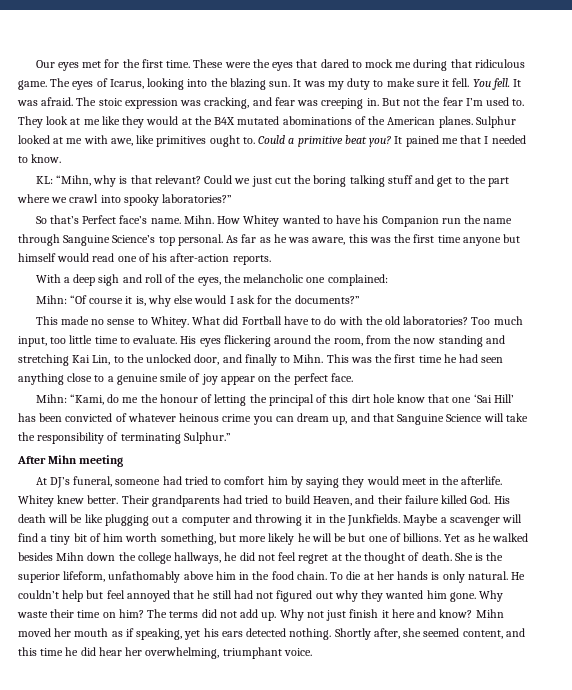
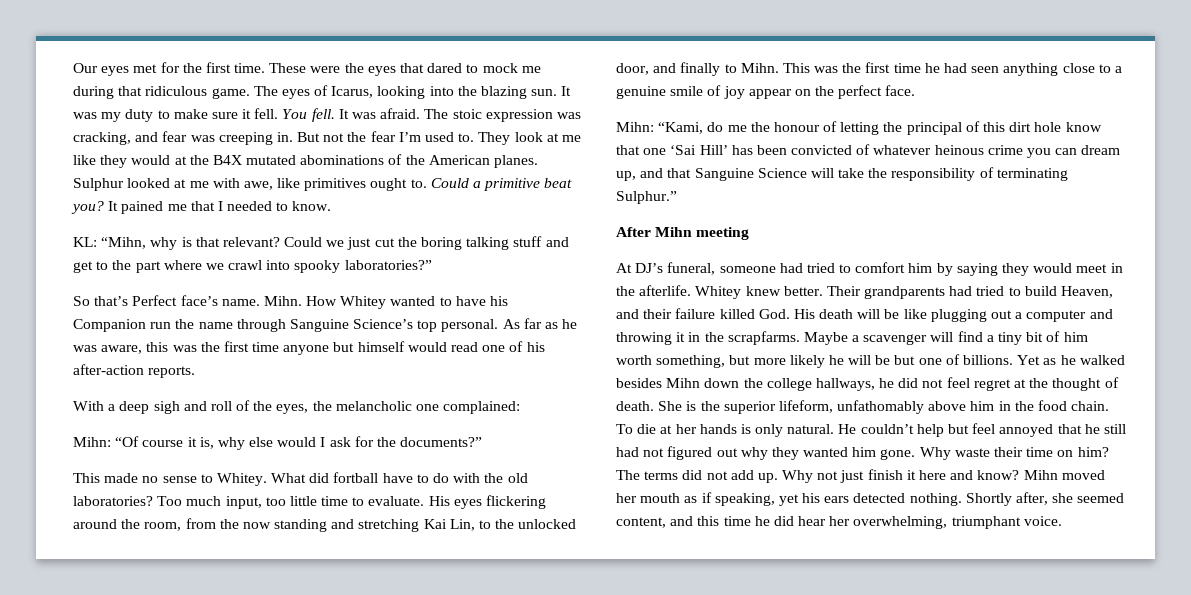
[241,316,282,325] Fortball -> [333,472,379,483] fortball
[347,514,401,526] Junkfields. -> [727,331,800,345] scrapfarms.

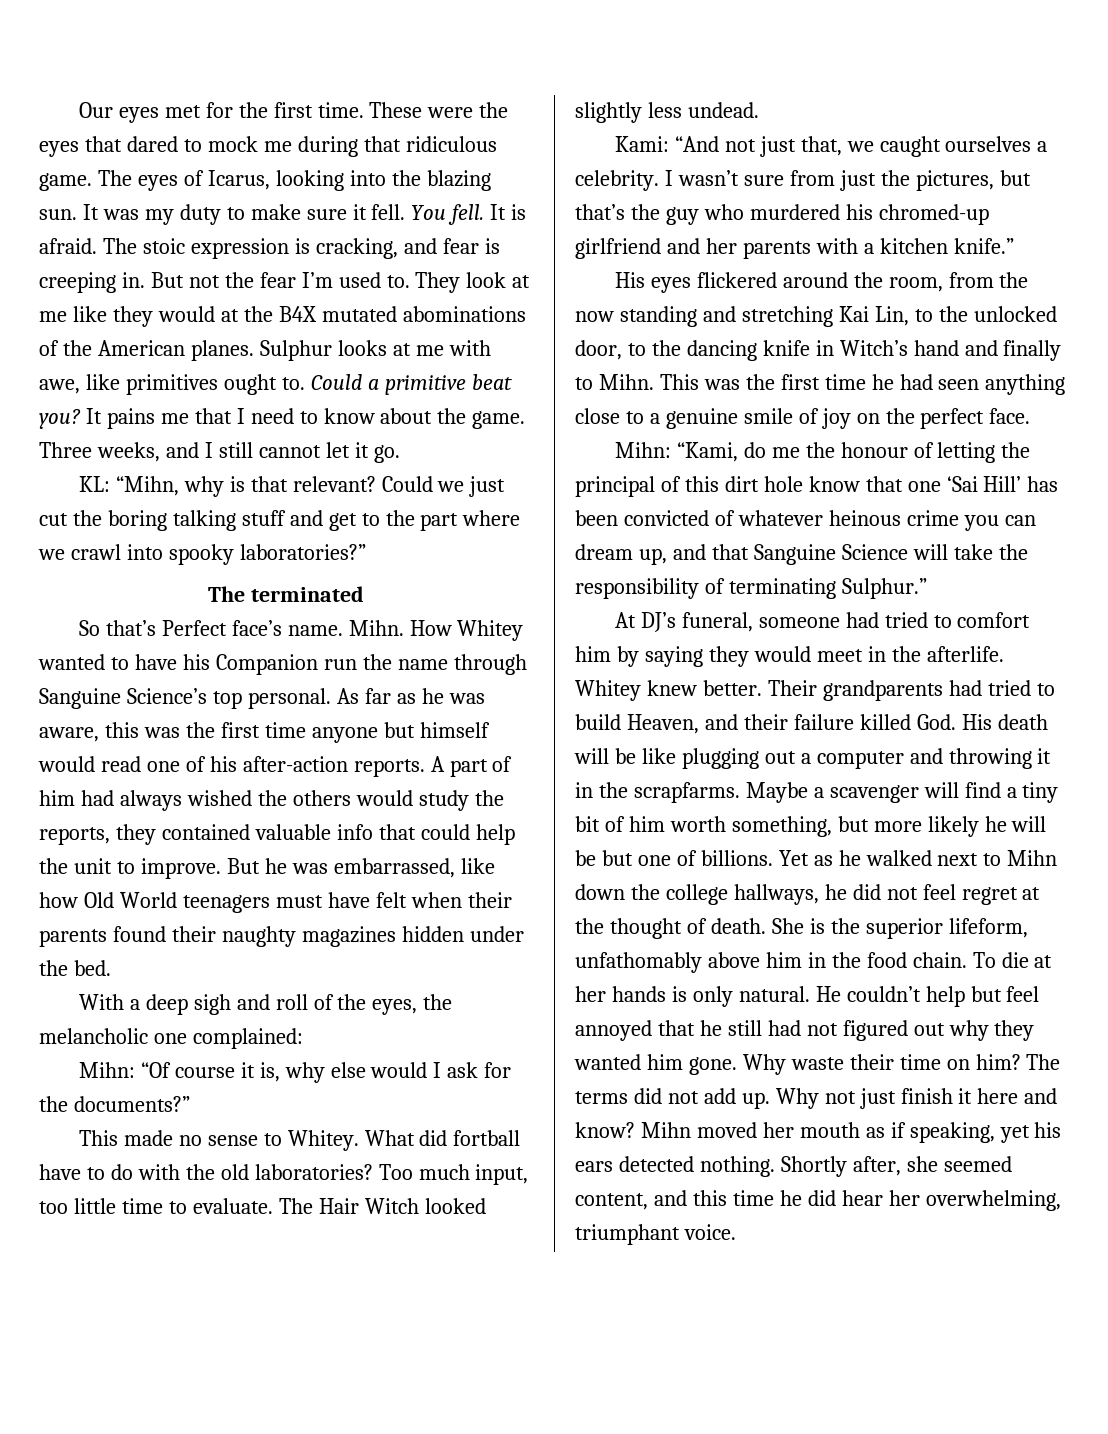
[352,112,377,119] was -> [511,204,527,220] is
[556,112,581,119] was -> [294,238,310,254] is
[190,135,215,142] was -> [484,238,500,254] is
[127,178,171,188] looked -> [337,340,387,356] looks
[121,201,164,214] pained -> [106,408,155,429] pains
[227,201,332,211] needed to know. -> [250,408,526,429] [39,442,400,463] need to know about the game. Three weeks, and I still cannot let it go.
(432, 265) none -> [208,586,364,602] // The terminated
(196, 372) none -> [430,756,513,777] [39,790,504,811] [39,824,515,845] [39,858,495,879] [39,892,512,913] [39,926,524,947] [39,960,111,976] A part of him had always wished the others would study the reports, they contained valuable info that could help the unit to improve. But he was embarrassed, like how Old World teenagers must have felt when their parents found their naughty magazines hidden under the bed.
(425, 501) none -> [278,1198,486,1214] [575,102,759,123] [614,136,1048,157] [575,170,1031,191] [575,204,989,225] [575,238,1014,259] The Hair Witch looked slightly less undead. // Kami: “And not just that, we caught ourselves a celebrity. I wasn’t sure from just the pictures, but that’s the guy who murdered his chromed-up girlfriend and her parents with a kitchen knife.” //
[486,495,547,509] flickering -> [696,272,777,288] flickered
(649, 69) none -> [627,340,959,361] to the dancing knife in Witch’s hand
[748,89,792,99] appear -> (851, 418) none
[616,227,750,240] // After Mihn meeting -> (927, 588) none
[616,378,662,388] besides -> [937,853,1002,866] next to

